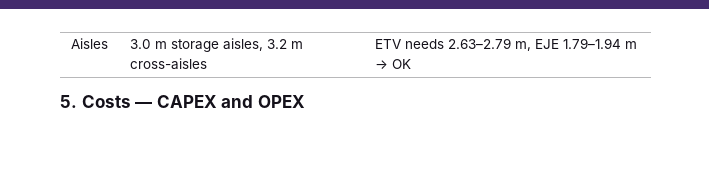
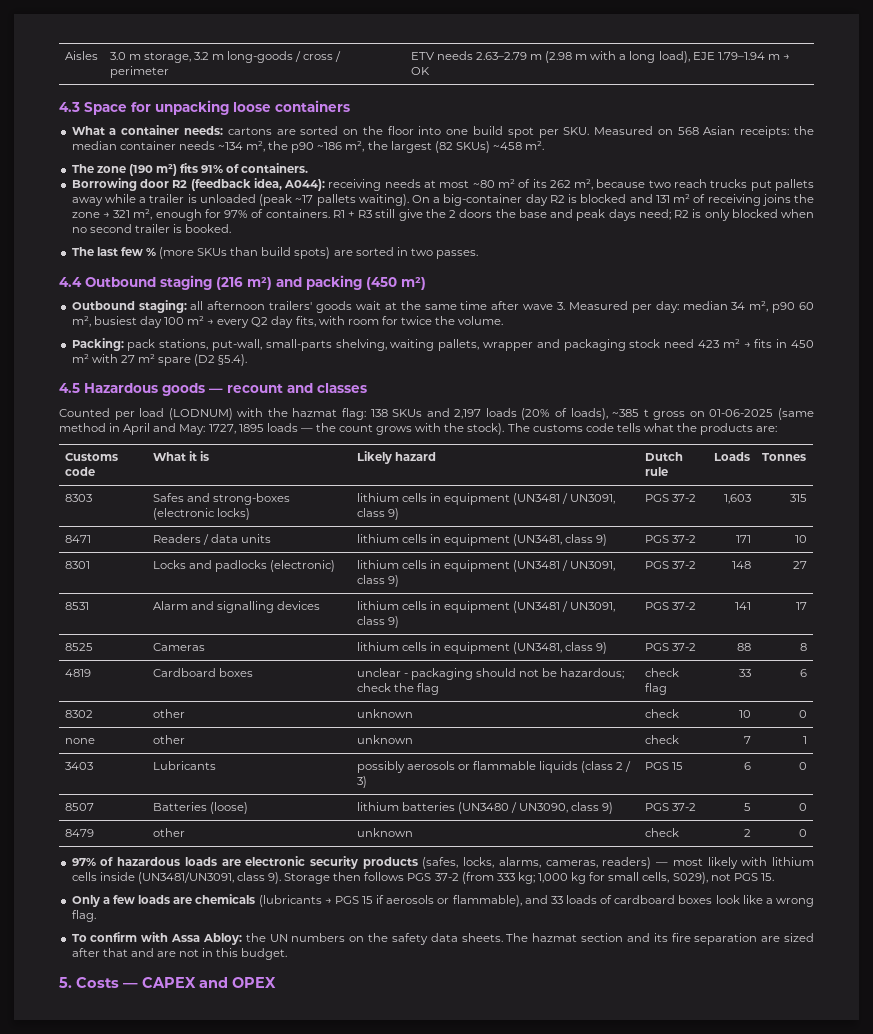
[170,38,303,52] [129,58,207,70] [374,38,531,51] storage aisles, 3.2 m cross-aisles | ETV needs 2.63–2.79 m, -> [143,51,342,63] [109,66,169,78] [410,51,690,63] storage, 3.2 m long-goods / cross / perimeter | ETV needs 2.63–2.79 m (2.98 m with a long load),
(411, 64) none -> [59,100,350,115] [71,125,814,138] [71,141,545,153] [71,163,309,176] [71,178,814,191] [71,194,814,206] [71,209,814,221] [71,224,232,233] [71,247,479,259] [59,275,426,290] [71,300,815,313] [71,316,504,328] [71,338,814,351] [71,354,248,366] [59,383,367,396] [59,408,814,420] [59,423,778,435] [64,453,118,461] [64,467,95,476] [152,451,209,461] [356,451,436,464] [644,452,683,461] [644,467,668,476] [713,452,750,461] [761,453,806,461] [64,494,92,502] [152,493,290,505] [152,508,250,520] [356,493,616,505] [356,508,399,520] [644,494,696,502] [724,494,752,504] [790,494,808,502] [64,535,91,543] [152,534,271,545] [356,534,608,546] [644,535,696,543] [736,535,752,543] [795,535,808,543] [64,561,90,569] [152,560,335,572] [356,560,616,572] [356,575,399,587] [644,561,696,569] [732,561,752,569] [793,561,808,569] [64,602,89,610] [152,601,320,613] [356,601,616,613] [356,616,399,628] [644,602,696,610] [735,602,752,610] [796,602,808,610] [64,643,93,651] [152,643,205,651] [356,642,608,654] [644,643,696,651] [737,643,752,651] [800,643,808,651] [64,669,91,677] [152,668,253,677] [356,668,625,680] [356,683,439,695] [644,668,679,677] [644,683,667,695] [739,669,752,677] [800,669,808,677] [64,710,93,718] [152,709,185,718] [356,709,413,718] [644,709,679,718] [739,710,752,718] [799,710,808,718] [64,738,95,744] [152,735,185,744] [356,735,413,744] [644,735,679,744] [744,736,752,744] [803,736,808,744] [64,762,93,770] [152,761,216,770] [356,761,632,773] [356,776,367,788] [644,762,683,770] [744,762,752,770] [799,762,808,770] [64,803,94,811] [152,802,248,814] [356,802,614,814] [644,803,696,811] [744,803,752,811] [799,803,808,811] [64,829,94,837] [152,828,185,837] [356,828,413,837] [644,828,679,837] [744,829,752,837] [799,829,808,837] [71,856,815,869] [71,872,774,884] [71,894,815,907] [71,910,96,922] [71,932,815,945] [71,948,288,960] // 4.3 Space for unpacking loose containers // What a container needs: cartons are sorted on the floor into one build spot per SKU. Measured on 568 Asian receipts: the median container needs ~134 m², the p90 ~186 m², the largest (82 SKUs) ~458 m². // The zone (190 m²) fits 91% of containers. // Borrowing door R2 (feedback idea, A044): receiving needs at most ~80 m² of its 262 m², because two reach trucks put pallets away while a trailer is unloaded (peak ~17 pallets waiting). On a big-container day R2 is blocked and 131 m² of receiving joins the zone → 321 m², enough for 97% of containers. R1 + R3 still give the 2 doors the base and peak days need; R2 is only blocked when no second trailer is booked. // The last few % (more SKUs than build spots) are sorted in two passes. // 4.4 Outbound staging (216 m²) and packing (450 m²) // Outbound staging: all afternoon trailers' goods wait at the same time after wave 3. Measured per day: median 34 m², p90 60 m², busiest day 100 m² → every Q2 day fits, with room for twice the volume. // Packing: pack stations, put-wall, small-parts shelving, waiting pallets, wrapper and packaging stock need 423 m² → fits in 450 m² with 27 m² spare (D2 §5.4). // 4.5 Hazardous goods — recount and classes // Counted per load (LODNUM) with the hazmat flag: 138 SKUs and 2,197 loads (20% of loads), ~385 t gross on 01-06-2025 (same method in April and May: 1727, 1895 loads — the count grows with the stock). The customs code tells what the products are: // Customs code | What it is | Likely hazard | Dutch rule | Loads | Tonnes // 8303 | Safes and strong-boxes (electronic locks) | lithium cells in equipment (UN3481 / UN3091, class 9) | PGS 37-2 | 1,603 | 315 // 8471 | Readers / data units | lithium cells in equipment (UN3481, class 9) | PGS 37-2 | 171 | 10 // 8301 | Locks and padlocks (electronic) | lithium cells in equipment (UN3481 / UN3091, class 9) | PGS 37-2 | 148 | 27 // 8531 | Alarm and signalling devices | lithium cells in equipment (UN3481 / UN3091, class 9) | PGS 37-2 | 141 | 17 // 8525 | Cameras | lithium cells in equipment (UN3481, class 9) | PGS 37-2 | 88 | 8 // 4819 | Cardboard boxes | unclear - packaging should not be hazardous; check the flag | check flag | 33 | 6 // 8302 | other | unknown | check | 10 | 0 // none | other | unknown | check | 7 | 1 // 3403 | Lubricants | possibly aerosols or flammable liquids (class 2 / 3) | PGS 15 | 6 | 0 // 8507 | Batteries (loose) | lithium batteries (UN3480 / UN3090, class 9) | PGS 37-2 | 5 | 0 // 8479 | other | unknown | check | 2 | 0 // 97% of hazardous loads are electronic security products (safes, locks, alarms, cameras, readers) — most likely with lithium cells inside (UN3481/UN3091, class 9). Storage then follows PGS 37-2 (from 333 kg; 1,000 kg for small cells, S029), not PGS 15. // Only a few loads are chemicals (lubricants → PGS 15 if aerosols or flammable), and 33 loads of cardboard boxes look like a wrong flag. // To confirm with Assa Abloy: the UN numbers on the safety data sheets. The hazmat section and its fire separation are sized after that and are not in this budget.

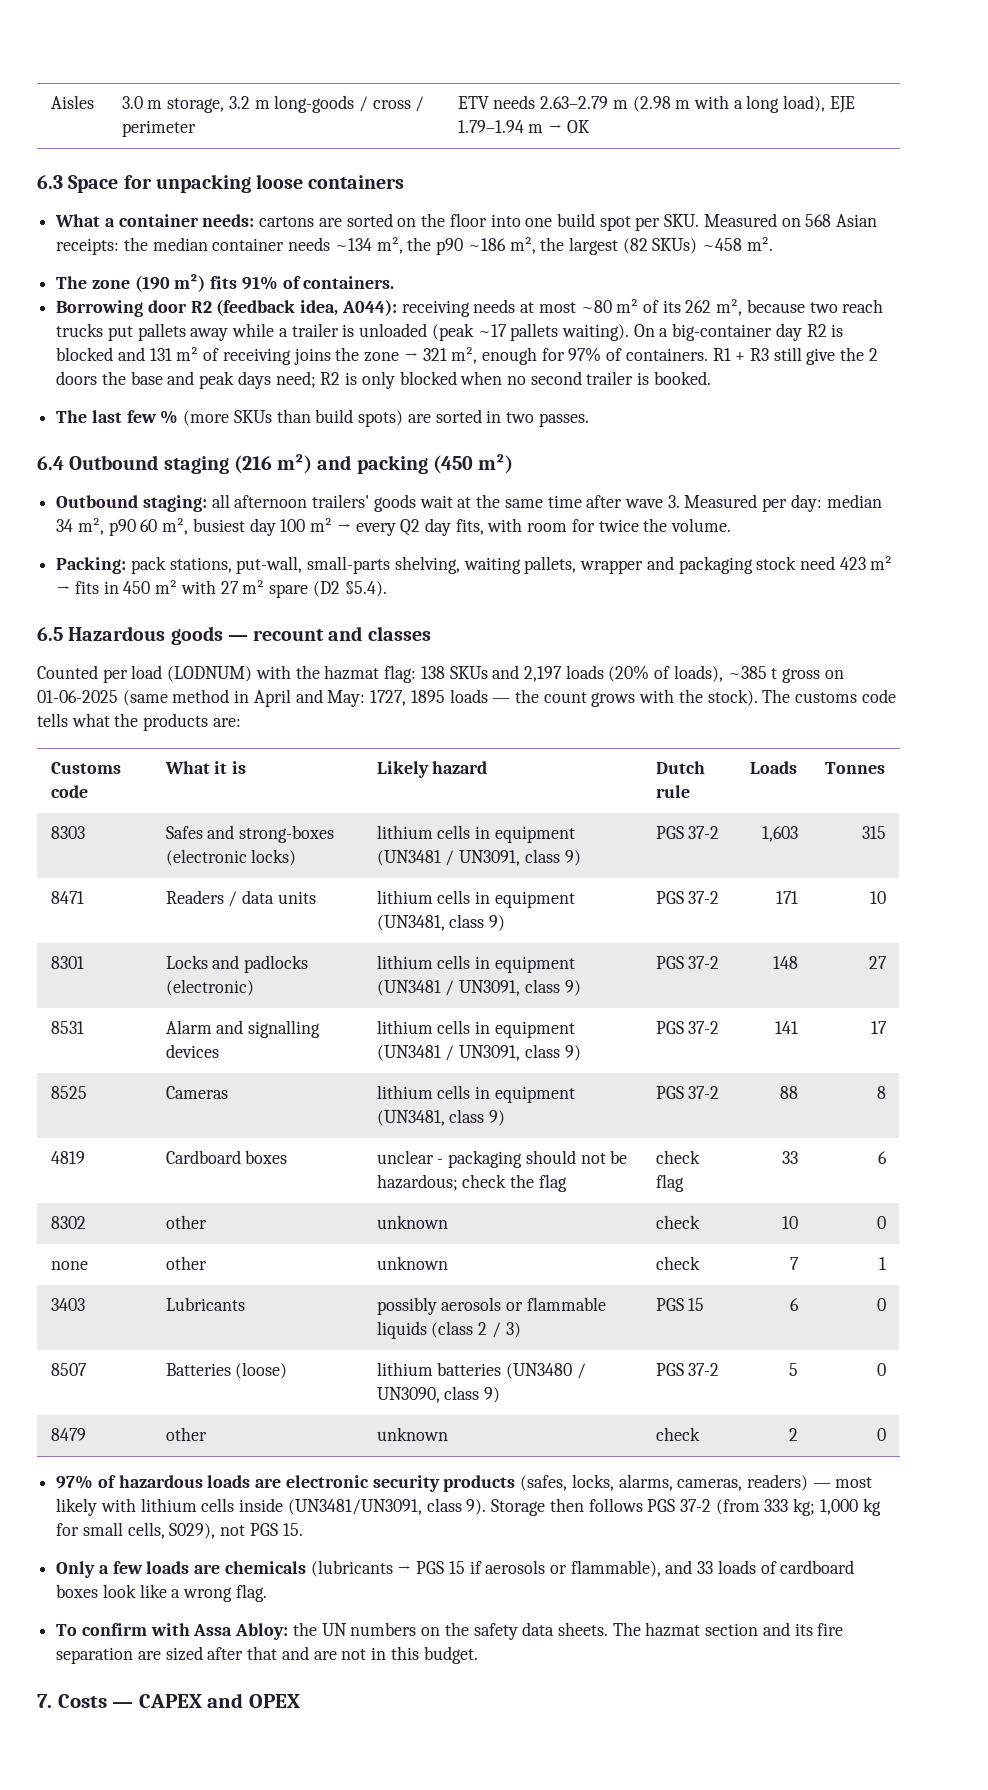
[59,102,80,112] 4.3 -> [37,175,63,189] 6.3
[59,277,82,287] 4.4 -> [37,456,64,470] 6.4
[59,383,80,393] 4.5 -> [37,627,63,641] 6.5
[59,977,72,988] 5. -> [37,1694,52,1708] 7.

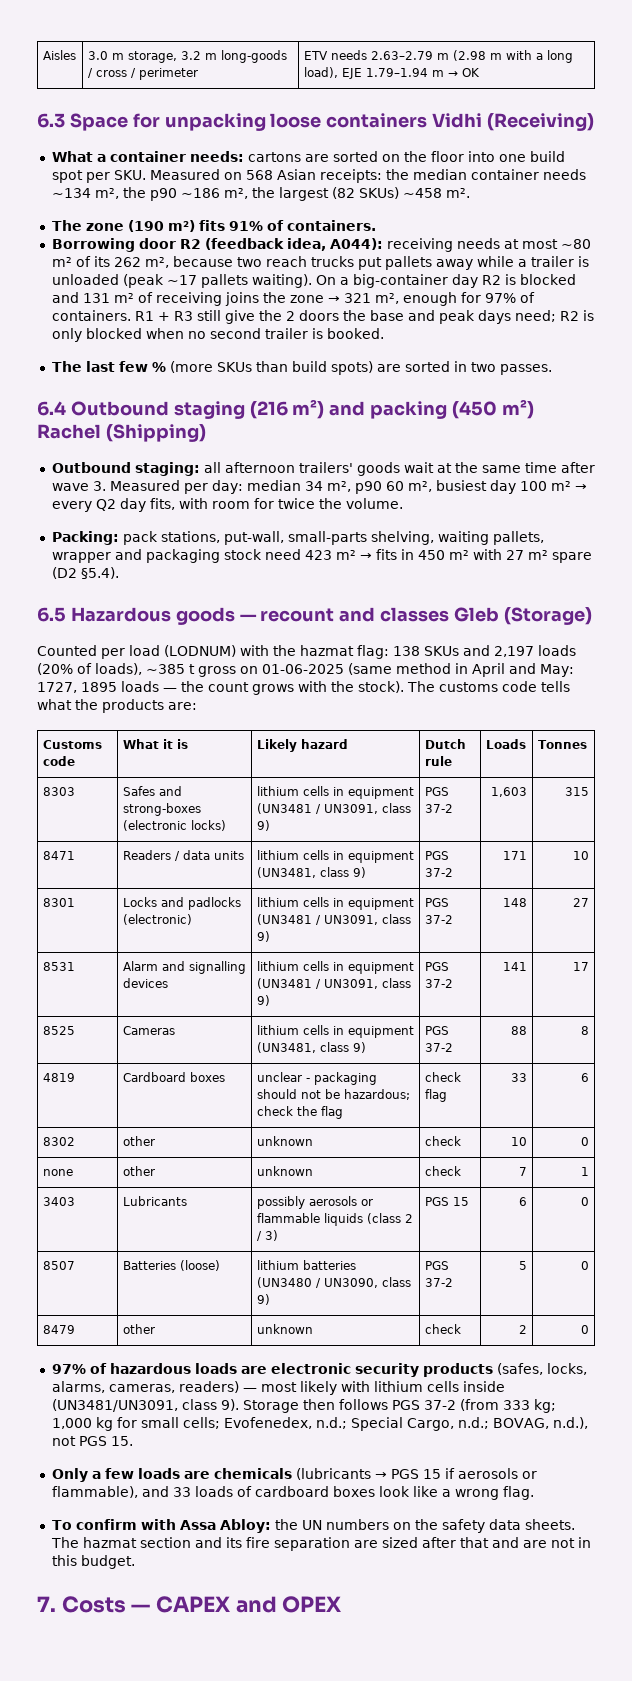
(405, 182) none -> [432,113,595,131] Vidhi (Receiving)
(514, 464) none -> [37,424,206,442] Rachel (Shipping)
(431, 633) none -> [454,607,592,625] Gleb (Storage)
[127,1522,216,1539] cells, S029), -> [182,1417,588,1431] cells; Evofenedex, n.d.; Special Cargo, n.d.; BOVAG, n.d.),

